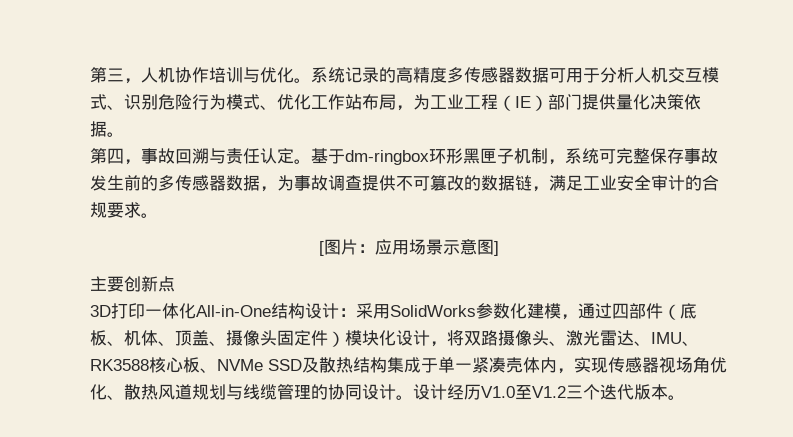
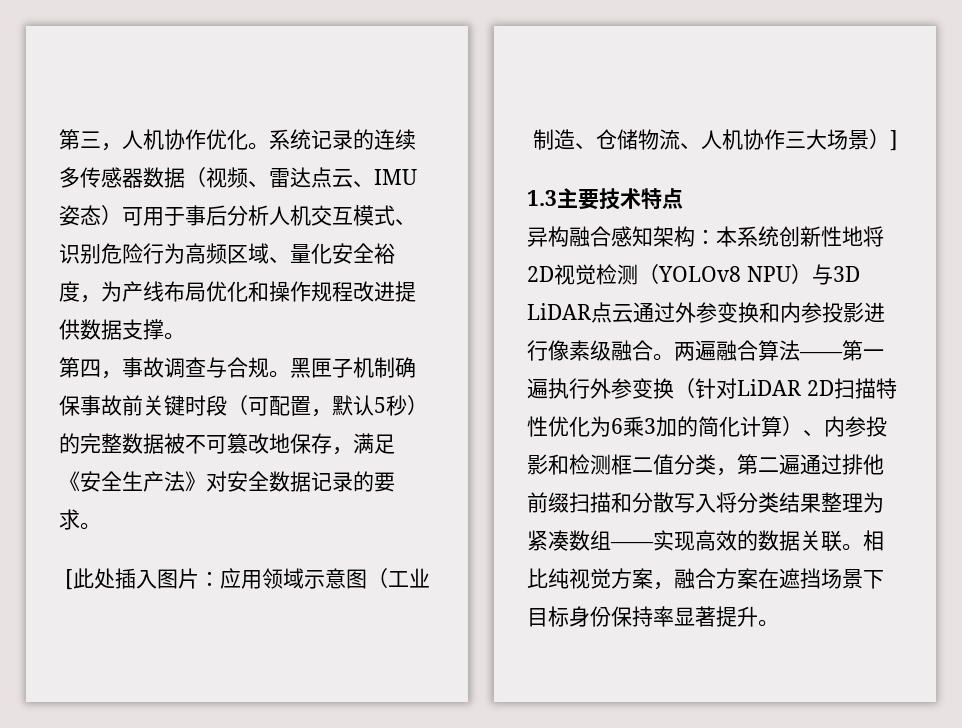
[209,67,260,83] 培训与 -> (206, 139) none
[396,67,600,83] 高精度多传感器数据可用于 -> [374,129,416,150] [59,167,417,188] [59,205,227,226] 连续多传感器数据（视频、雷达点云、IMU姿态）可用于事后
[226,94,701,111] [90,121,124,137] [90,148,718,165] [90,175,719,192] [90,202,107,218] 模式、优化工作站布局，为工业工程（IE）部门提供量化决策依据。 // 第四，事故回溯与责任认定。基于dm-ringbox环形黑匣子机制，系统可完整保存事故发生前的多传感器数据，为事故调查提供不可篡改的数据链，满足工业安全审计的合规 -> [185,243,395,264] [59,281,416,303] [59,319,185,340] [59,357,416,379] [59,395,428,417] [59,433,395,455] [59,471,374,492] 高频区域、量化安全裕度，为产线布局优化和操作规程改进提供数据支撑。 // 第四，事故调查与合规。黑匣子机制确保事故前关键时段（可配置，默认5秒）的完整数据被不可篡改地保存，满足《安全生产法》对安全数据记录的
(324, 248) none -> [72,568,157,589] 此处插入
[408,239,499,256] [90,276,175,292] [90,303,697,320] [90,330,699,347] [90,356,727,374] [90,384,668,400] 场景示意图] // 主要创新点 // 3D打印一体化All-in-One结构设计：采用SolidWorks参数化建模，通过四部件（底板、机体、顶盖、摄像头固定件）模块化设计，将双路摄像头、激光雷达、IMU、RK3588核心板、NVMe SSD及散热结构集成于单一紧凑壳体内，实现传感器视场角优化、散热风道规划与线缆管理的协同设计。设计经历V1.0至V1.2三个迭代版本 -> [261,568,430,589] [532,129,898,151] [527,188,683,210] [527,226,884,247] [527,264,860,285] [527,302,885,323] [527,340,884,361] [527,378,897,399] [527,416,887,437] [527,454,884,476] [527,492,884,513] [527,530,884,552] [527,568,884,590] [527,606,758,627] 领域示意图（工业制造、仓储物流、人机协作三大场景）] // 1.3主要技术特点 // 异构融合感知架构：本系统创新性地将2D视觉检测（YOLOv8 NPU）与3D LiDAR点云通过外参变换和内参投影进行像素级融合。两遍融合算法——第一遍执行外参变换（针对LiDAR 2D扫描特性优化为6乘3加的简化计算）、内参投影和检测框二值分类，第二遍通过排他前缀扫描和分散写入将分类结果整理为紧凑数组——实现高效的数据关联。相比纯视觉方案，融合方案在遮挡场景下目标身份保持率显著提升

